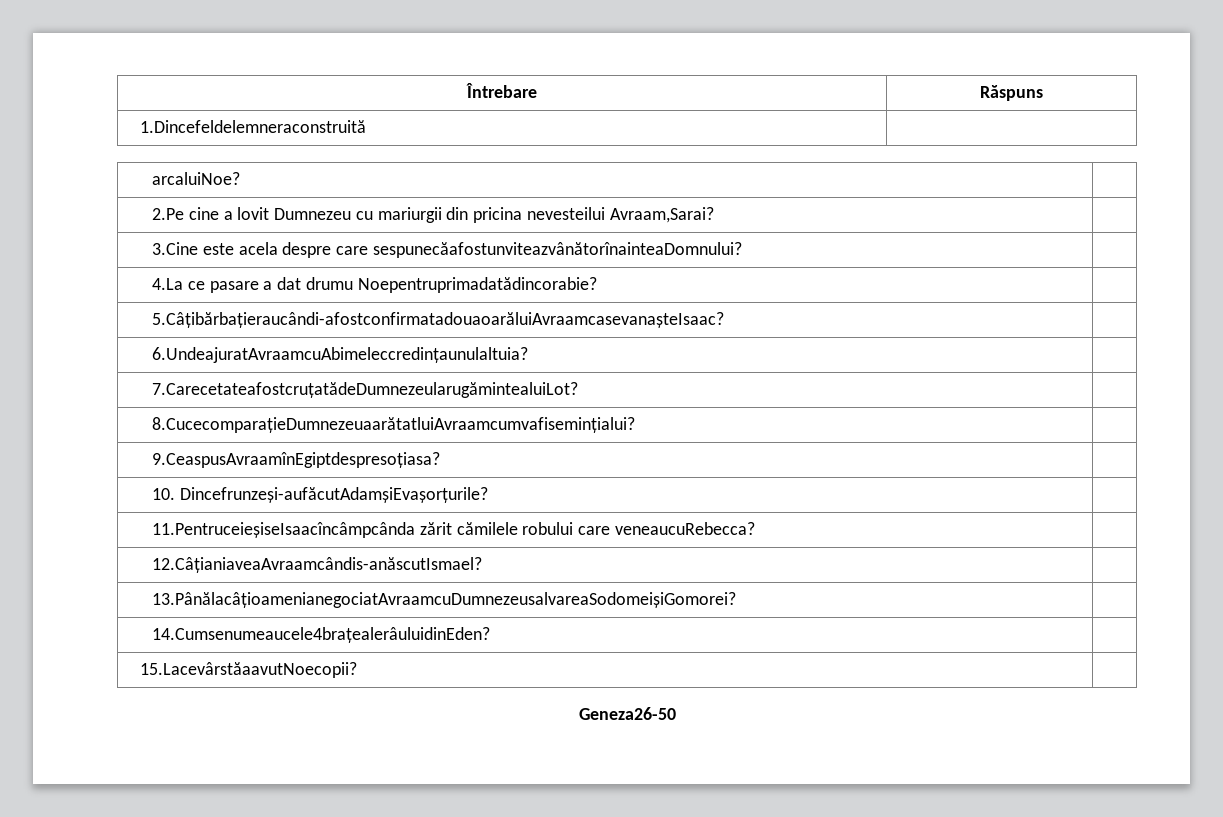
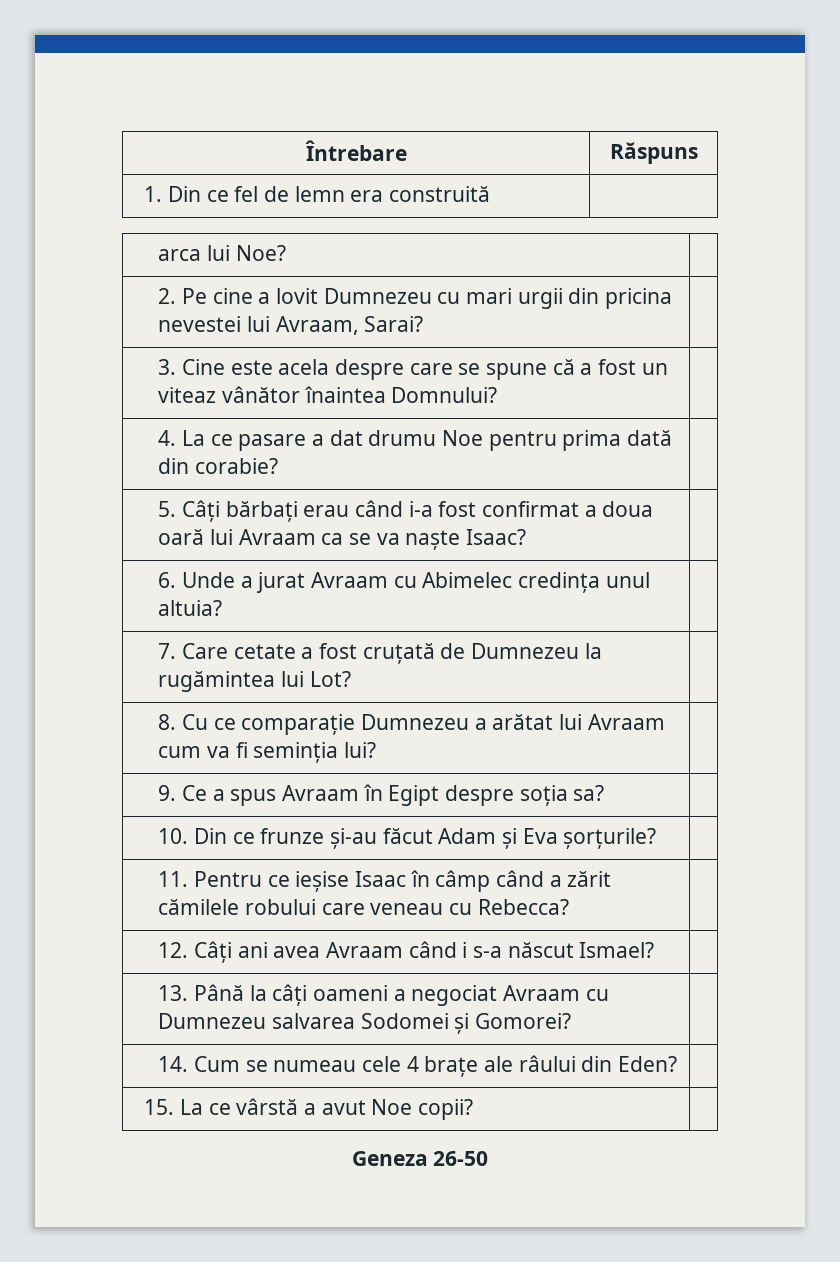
[139,120,366,133] [152,172,241,185] [152,208,185,220] 1.Dincefeldelemneraconstruită | // arcaluiNoe? | // 2.Pe -> [144,186,491,202] [158,245,286,261] [158,288,207,304] 1. Din ce fel de lemn era construită | // arca lui Noe? | // 2. Pe
[377,207,714,223] [152,242,742,258] [152,278,184,290] mariurgii din pricina nevesteilui Avraam,Sarai? | // 3.Cine este acela despre care sespunecăafostunviteazvânătorînainteaDomnului? | // 4.La -> [466,288,673,309] [158,316,424,335] [158,359,668,380] [158,386,498,403] [158,430,205,446] mari urgii din pricina nevestei lui Avraam, Sarai? | // 3. Cine este acela despre care se spune că a fost un viteaz vânător înaintea Domnului? | // 4. La
[357,277,597,293] [152,312,725,328] [152,347,529,363] [152,382,579,398] [152,417,636,433] [152,452,441,468] [152,487,489,503] [152,522,755,538] [152,557,483,573] [152,592,737,608] [152,627,491,643] [139,662,357,678] [579,707,676,720] Noepentruprimadatădincorabie? | // 5.Câțibărbațieraucândi-afostconfirmatadouaoarăluiAvraamcasevanașteIsaac? | // 6.UndeajuratAvraamcuAbimeleccredințaunulaltuia? | // 7.CarecetateafostcruțatădeDumnezeularugămintealuiLot? | // 8.CucecomparațieDumnezeuaarătatluiAvraamcumvafisemințialui? | // 9.CeaspusAvraamînEgiptdespresoțiasa? | // 10. Dincefrunzeși-aufăcutAdamșiEvașorțurile? | // 11.PentruceieșiseIsaacîncâmpcânda zărit cămilele robului care veneaucuRebecca? | // 12.CâțianiaveaAvraamcândis-anăscutIsmael? | // 13.PânălacâțioamenianegociatAvraamcuDumnezeusalvareaSodomeișiGomorei? | // 14.Cumsenumeaucele4brațealerâuluidinEden? | // 15.LacevârstăaavutNoecopii? | // Geneza26-50 -> [442,430,673,451] [158,458,278,474] [158,500,654,522] [158,529,527,550] [158,572,650,593] [158,600,223,616] [158,643,602,664] [158,671,351,692] [158,714,665,735] [158,742,377,763] [158,784,605,806] [158,828,657,849] [158,870,612,892] [158,899,569,915] [158,941,655,963] [158,984,609,1006] [158,1013,572,1034] [158,1055,678,1077] [144,1098,474,1120] [351,1151,489,1166] Noe pentru prima dată din corabie? | // 5. Câți bărbați erau când i-a fost confirmat a doua oară lui Avraam ca se va naște Isaac? | // 6. Unde a jurat Avraam cu Abimelec credința unul altuia? | // 7. Care cetate a fost cruțată de Dumnezeu la rugămintea lui Lot? | // 8. Cu ce comparație Dumnezeu a arătat lui Avraam cum va fi seminția lui? | // 9. Ce a spus Avraam în Egipt despre soția sa? | // 10. Din ce frunze și-au făcut Adam și Eva șorțurile? | // 11. Pentru ce ieșise Isaac în câmp când a zărit cămilele robului care veneau cu Rebecca? | // 12. Câți ani avea Avraam când i s-a născut Ismael? | // 13. Până la câți oameni a negociat Avraam cu Dumnezeu salvarea Sodomei și Gomorei? | // 14. Cum se numeau cele 4 brațe ale râului din Eden? | // 15. La ce vârstă a avut Noe copii? | // Geneza 26-50

